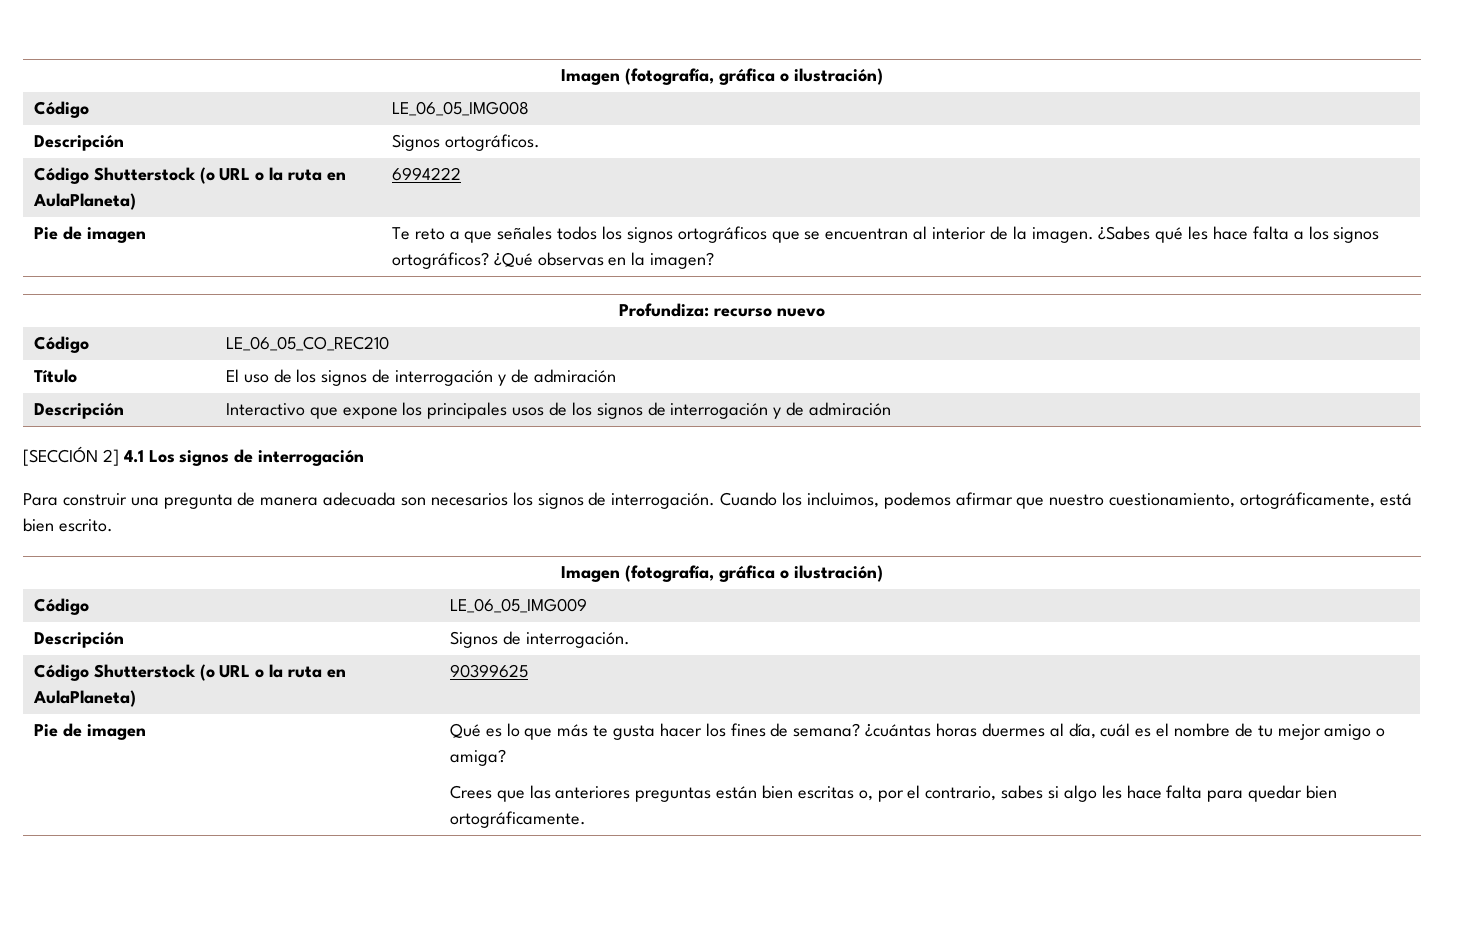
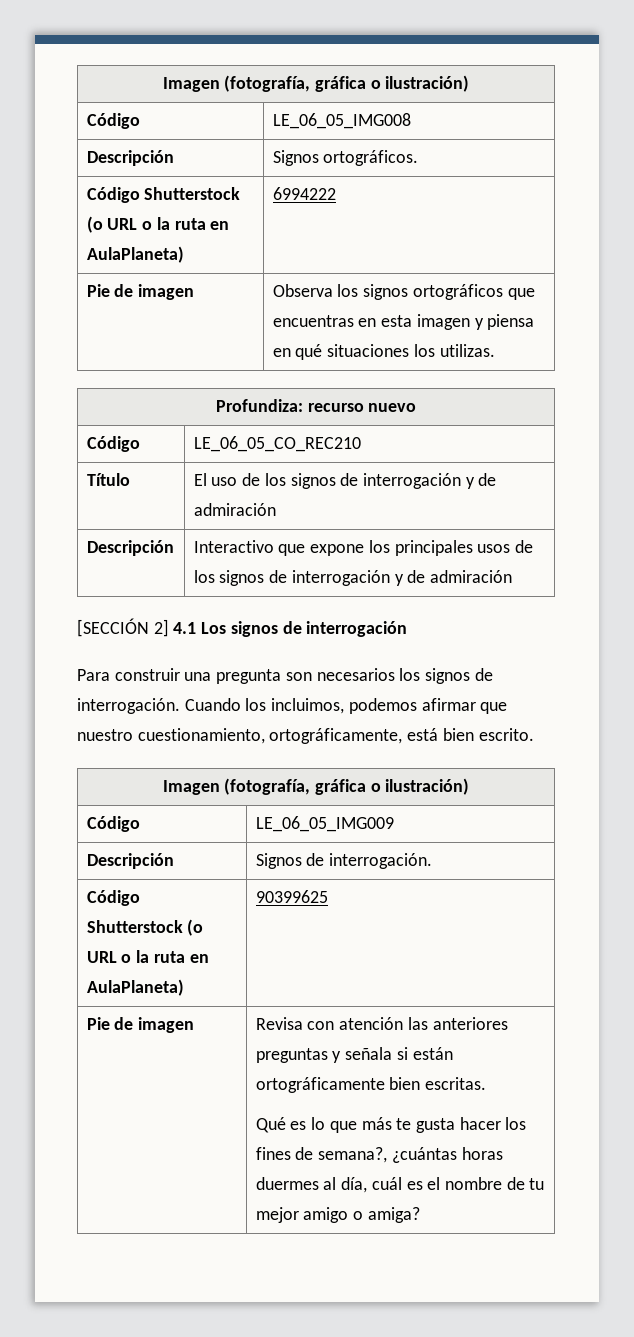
[391,226,1380,243] [391,252,715,269] Te reto a que señales todos los signos ortográficos que se encuentran al interior de la imagen. ¿Sabes qué les hace falta a los signos ortográficos? ¿Qué observas en la imagen? -> [272,284,535,300] [272,314,535,330] [272,344,495,360] Observa los signos ortográficos que encuentras en esta imagen y piensa en qué situaciones los utilizas.
[237,492,397,506] de manera adecuada -> (282, 676) none
(146, 732) none -> [255,1017,508,1030] [255,1047,453,1063] [255,1077,487,1093] Revisa con atención las anteriores preguntas y señala si están ortográficamente bien escritas. //
[793,723,861,737] semana? -> [318,1147,388,1163] semana?,
[449,785,1338,802] [449,811,586,828] // Crees que las anteriores preguntas están bien escritas o, por el contrario, sabes si algo les hace falta para quedar bien ortográficamente. -> (420, 1215) none

